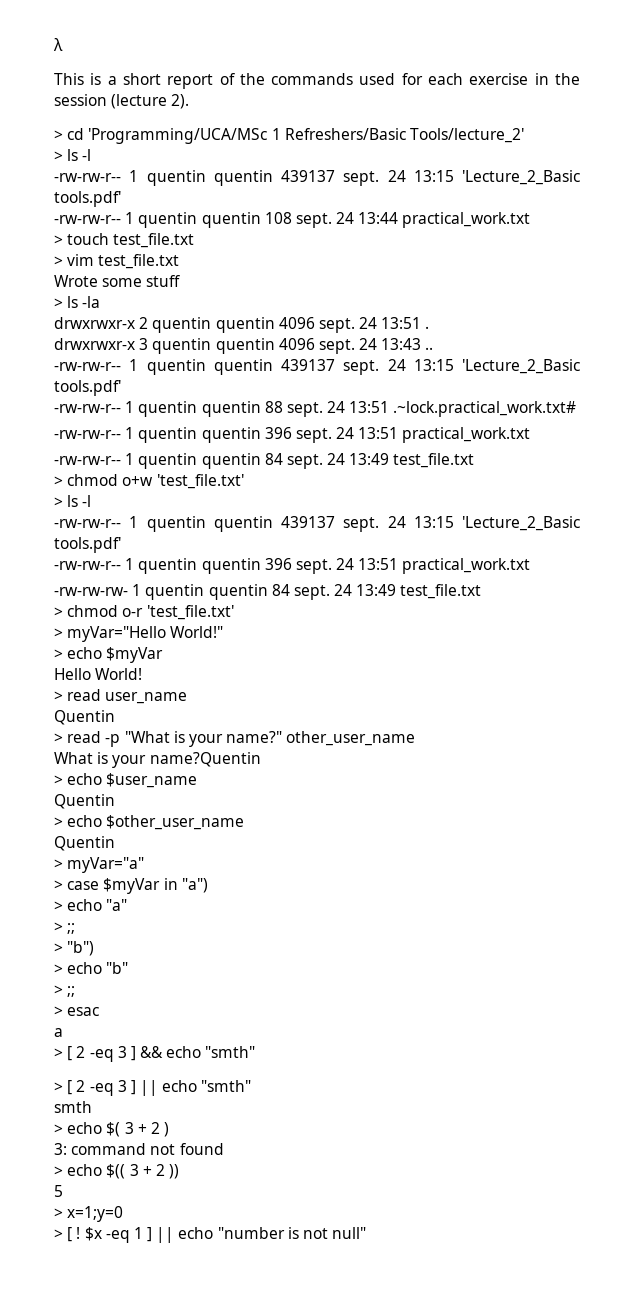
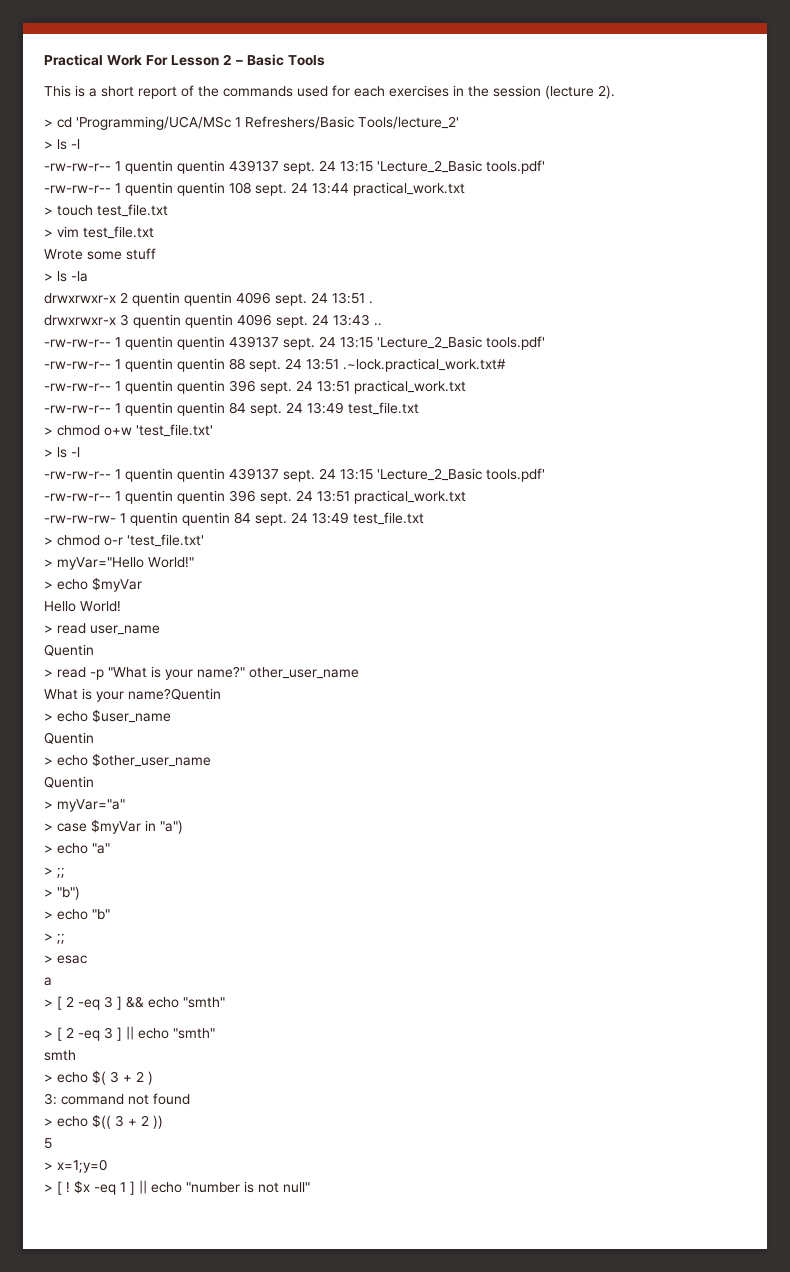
[53,38,63,51] λ -> [44,54,325,66] Practical Work For Lesson 2 – Basic Tools
[469,73,529,85] exercise -> [389,85,449,97] exercises

